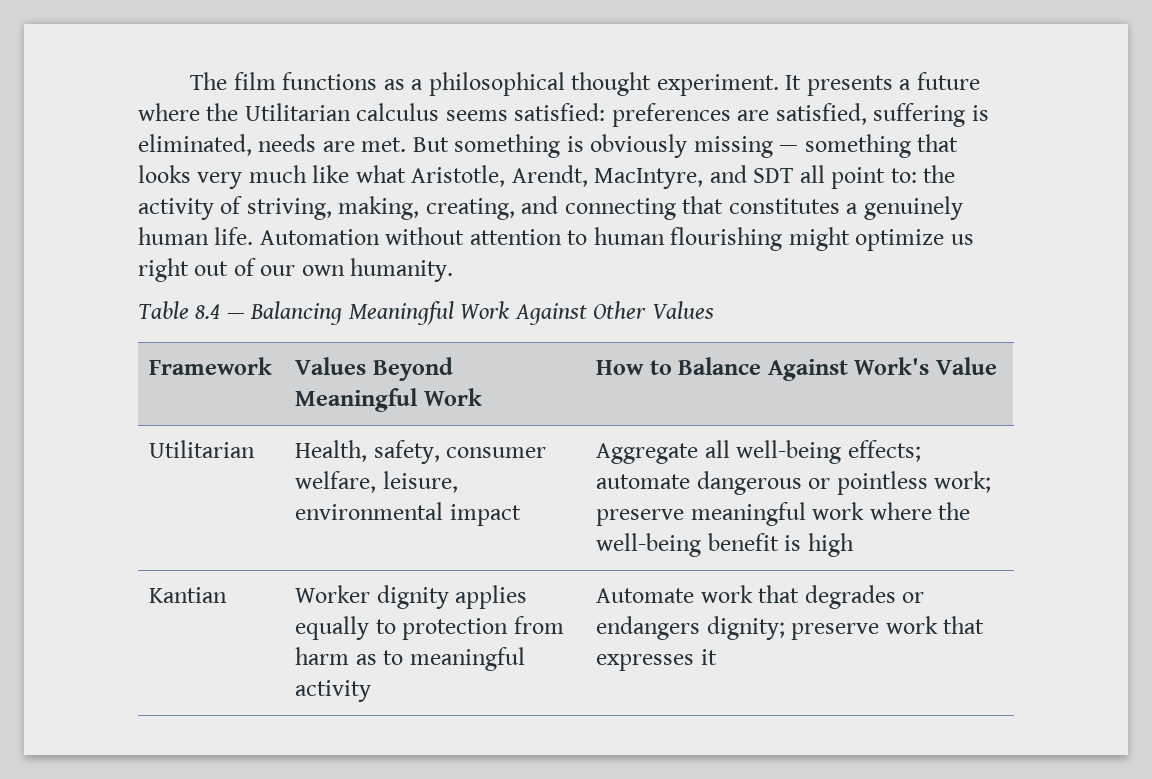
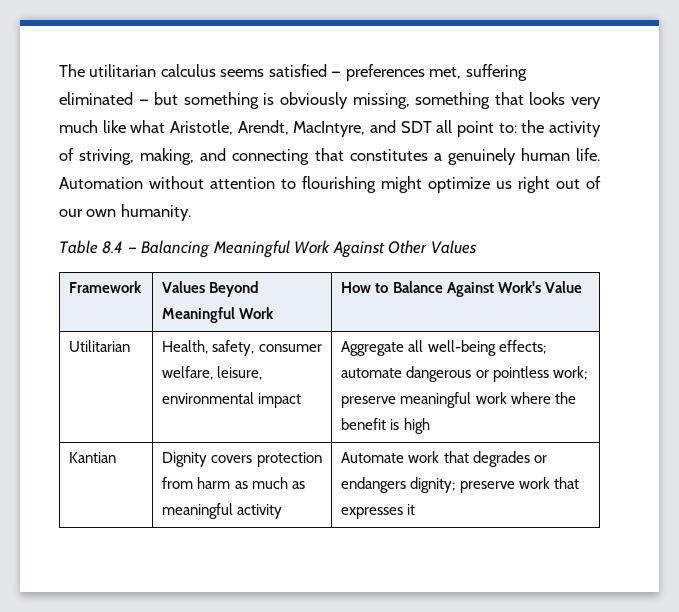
[233,72,980,96] [138,103,989,127] [138,134,449,156] film functions as a philosophical thought experiment. It presents a future where the Utilitarian calculus seems satisfied: preferences are satisfied, suffering is eliminated, needs are met. But -> [89,64,527,81] [59,92,179,105] utilitarian calculus seems satisfied — preferences met, suffering eliminated — but
[693,136,799,158] missing — -> [352,93,410,109] missing,
[425,198,515,220] creating, -> (195, 156) none
[593,227,665,245] human -> (296, 184) none
[596,533,702,557] well-being -> (576, 398) none
[295,585,528,609] [295,616,396,640] Worker dignity applies equally to -> [162,452,253,467] Dignity covers
[383,650,404,665] to -> [251,477,305,489] much as

